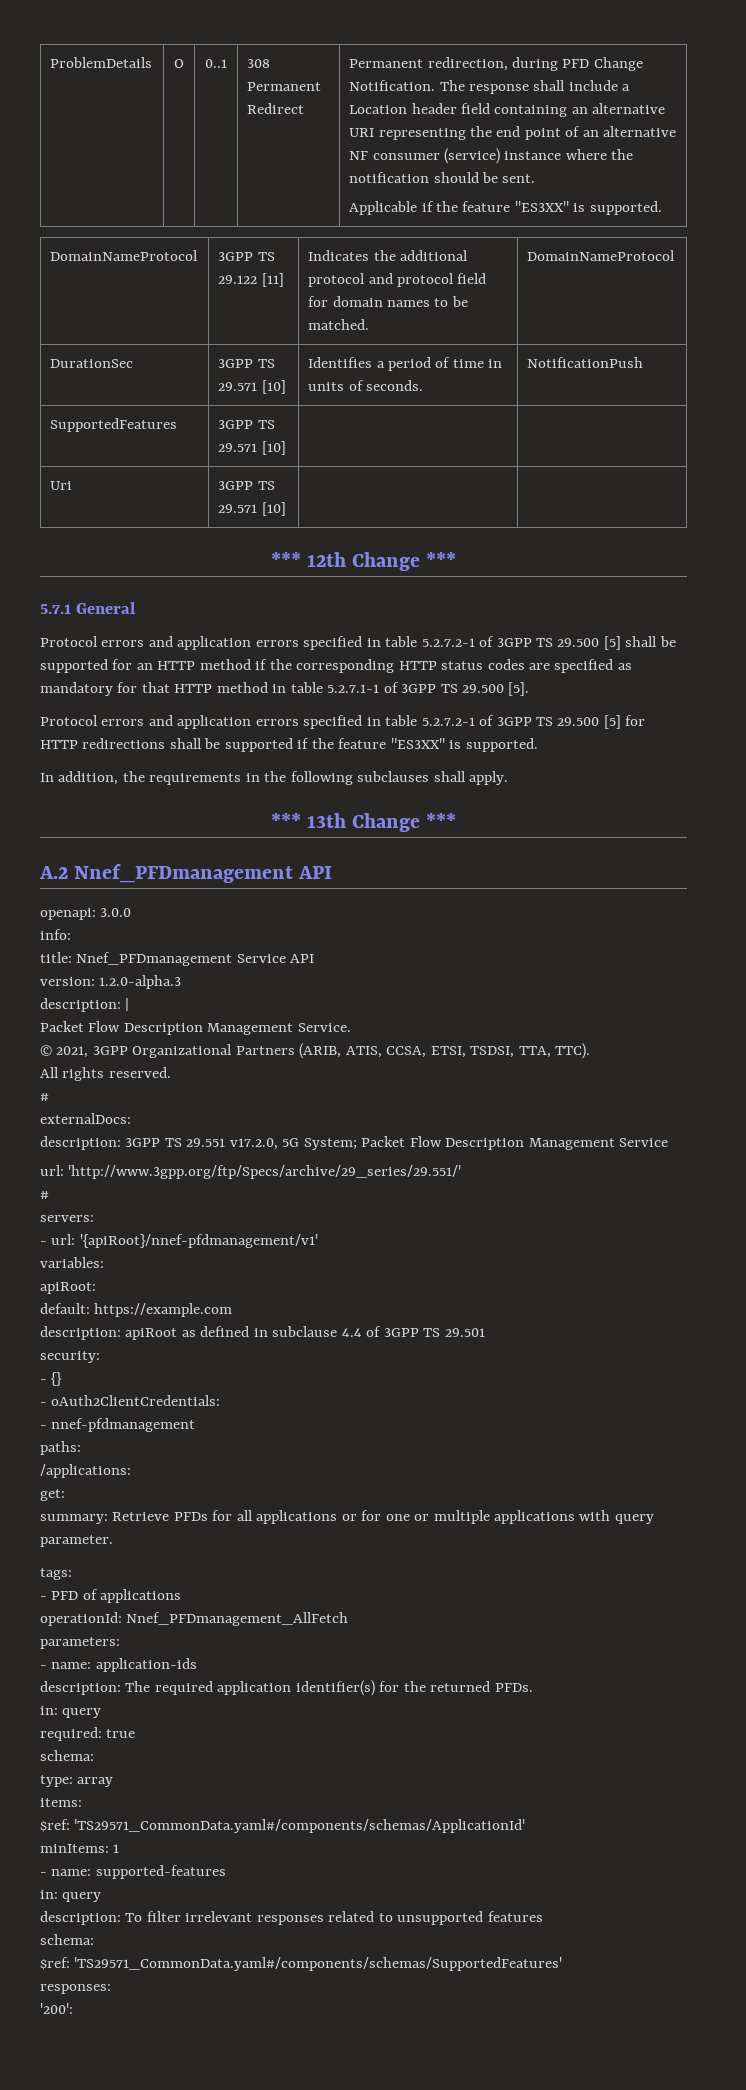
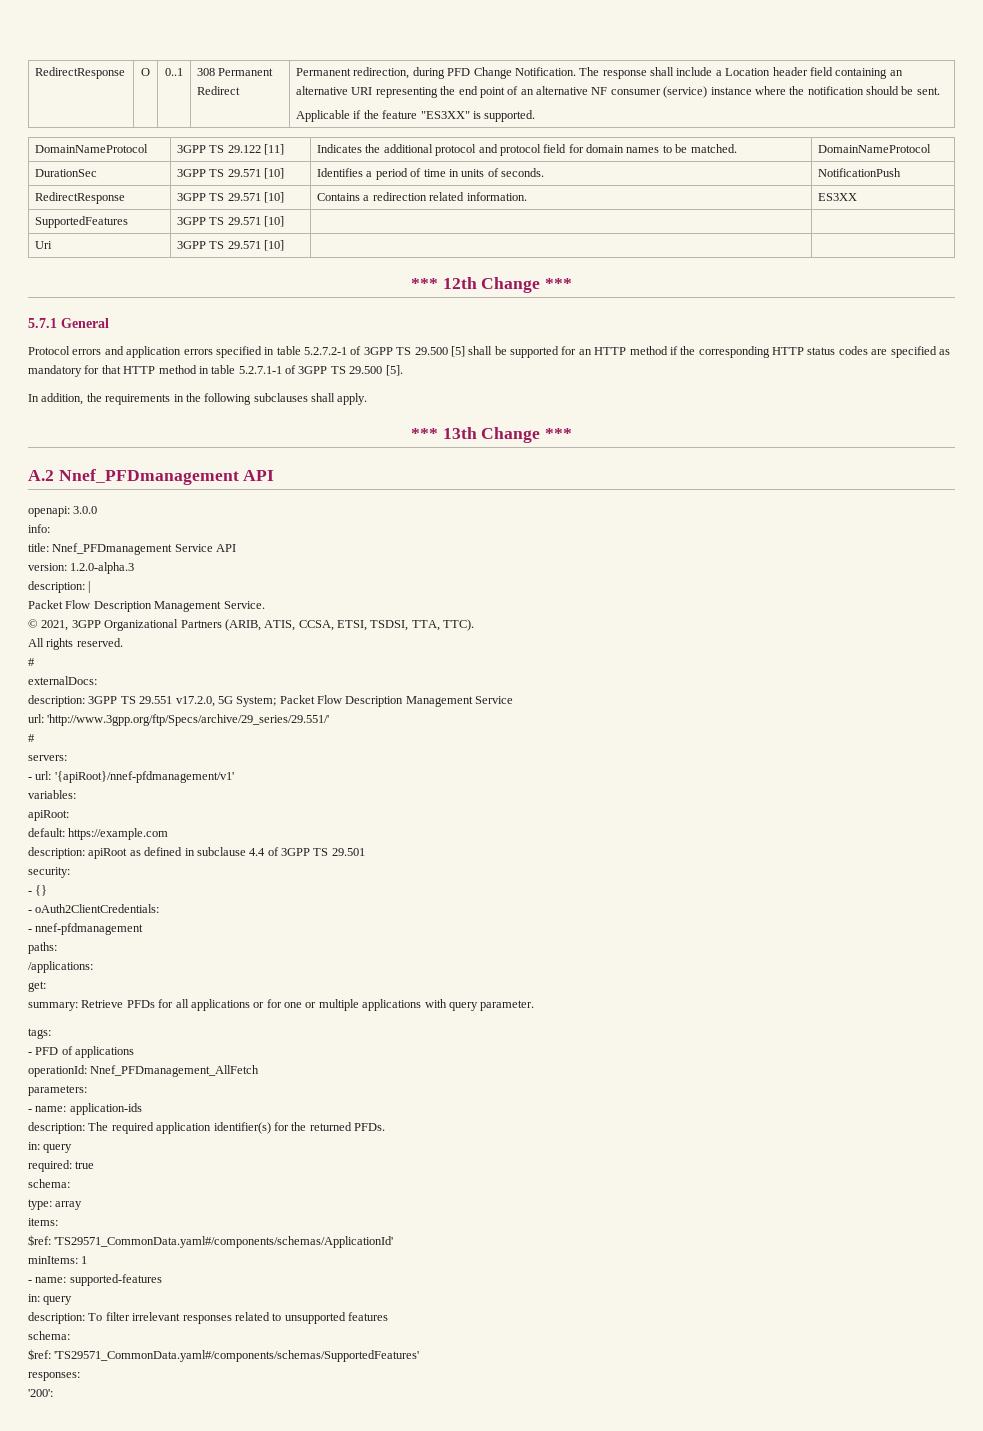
[50,57,153,68] ProblemDetails -> [35,67,126,79] RedirectResponse
(644, 362) none -> [35,192,126,204] [177,192,285,203] [317,192,527,201] [818,193,858,201] // RedirectResponse | 3GPP TS 29.571 [10] | Contains a redirection related information. | ES3XX
[40,715,646,729] [40,738,538,752] // Protocol errors and application errors specified in table 5.2.7.2-1 of 3GPP TS 29.500 [5] for HTTP redirections shall be supported if the feature "ES3XX" is supported. -> (403, 370) none

